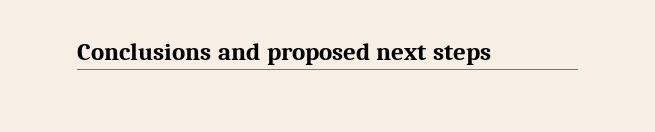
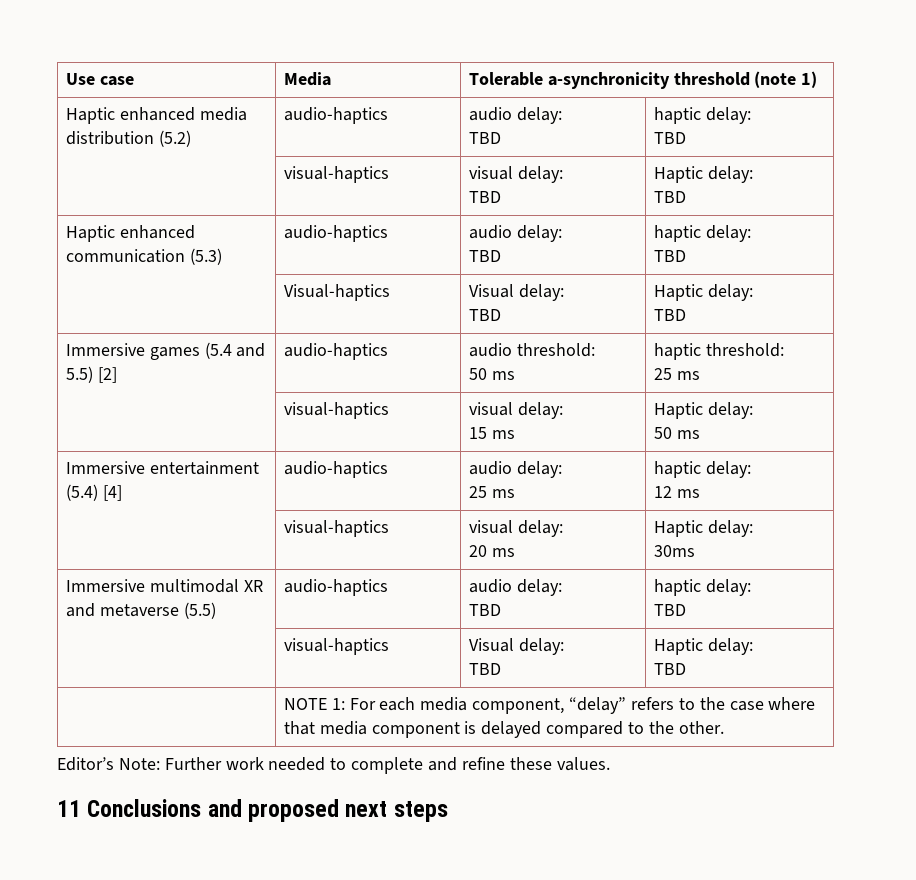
(77, 51) none -> [65,73,134,86] [283,72,331,86] [468,71,818,89] [65,107,247,124] [65,130,191,147] [283,107,388,124] [468,107,562,124] [468,132,501,144] [653,107,751,124] [653,132,686,144] [283,166,389,183] [468,166,563,183] [468,191,501,203] [653,166,753,183] [653,191,686,203] [65,225,195,242] [65,248,222,265] [283,225,388,242] [468,225,562,242] [468,250,501,262] [653,225,751,242] [653,250,686,262] [283,284,390,301] [468,284,564,301] [468,309,501,321] [653,284,753,301] [653,309,686,321] [65,342,266,360] [65,366,117,383] [283,343,388,360] [468,343,595,357] [468,368,515,380] [653,343,784,360] [653,368,700,380] [283,402,389,419] [468,402,563,419] [468,427,515,439] [653,402,753,419] [653,427,700,439] [65,461,259,475] [65,484,122,501] [283,461,388,478] [468,461,562,478] [468,486,515,498] [653,461,751,478] [653,486,700,498] [283,520,389,537] [468,520,563,537] [468,545,515,557] [653,520,753,537] [653,545,695,557] [65,579,263,593] [65,602,216,619] [283,579,388,596] [468,579,562,596] [468,604,501,616] [653,579,751,596] [653,604,686,616] [283,638,389,655] [468,638,564,655] [468,663,501,675] [653,638,753,655] [653,663,686,675] [283,697,816,714] [283,721,724,738] [57,757,610,774] [57,800,81,817] Use case | Media | Tolerable a-synchronicity threshold (note 1) // Haptic enhanced media distribution (5.2) | audio-haptics | audio delay: // TBD | haptic delay: // TBD // | visual-haptics | visual delay: // TBD | Haptic delay: // TBD // Haptic enhanced communication (5.3) | audio-haptics | audio delay: // TBD | haptic delay: // TBD // | Visual-haptics | Visual delay: // TBD | Haptic delay: // TBD // Immersive games (5.4 and 5.5) [2] | audio-haptics | audio threshold: // 50 ms | haptic threshold: // 25 ms // | visual-haptics | visual delay: // 15 ms | Haptic delay: // 50 ms // Immersive entertainment (5.4) [4] | audio-haptics | audio delay: // 25 ms | haptic delay: // 12 ms // | visual-haptics | visual delay: // 20 ms | Haptic delay: // 30ms // Immersive multimodal XR and metaverse (5.5) | audio-haptics | audio delay: // TBD | haptic delay: // TBD // | visual-haptics | Visual delay: // TBD | Haptic delay: // TBD // | NOTE 1: For each media component, “delay” refers to the case where that media component is delayed compared to the other. // Editor’s Note: Further work needed to complete and refine these values. // 11

